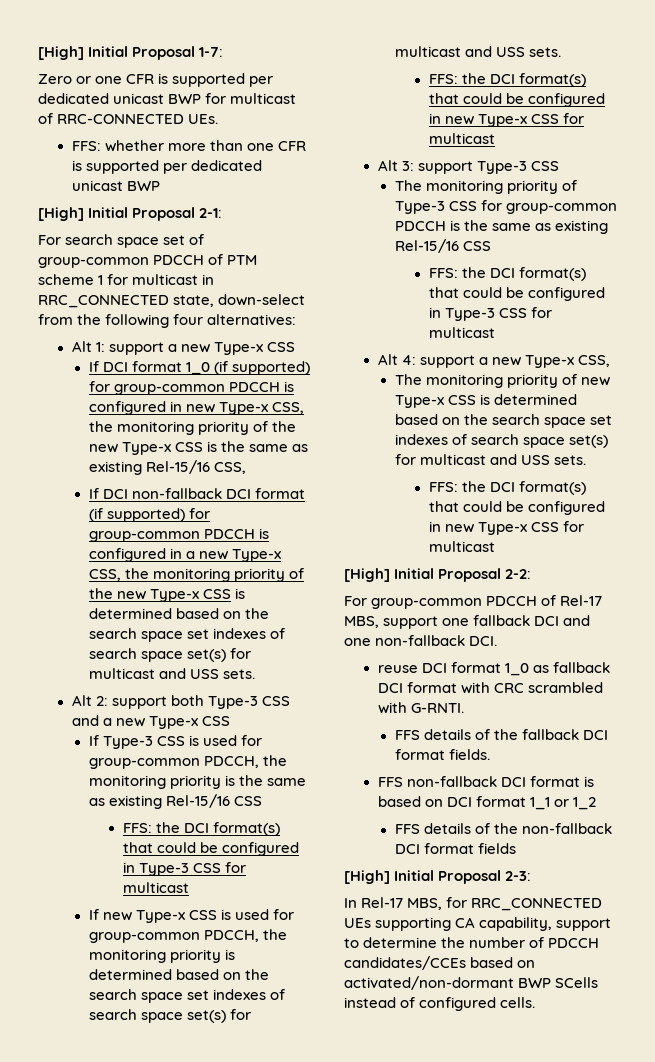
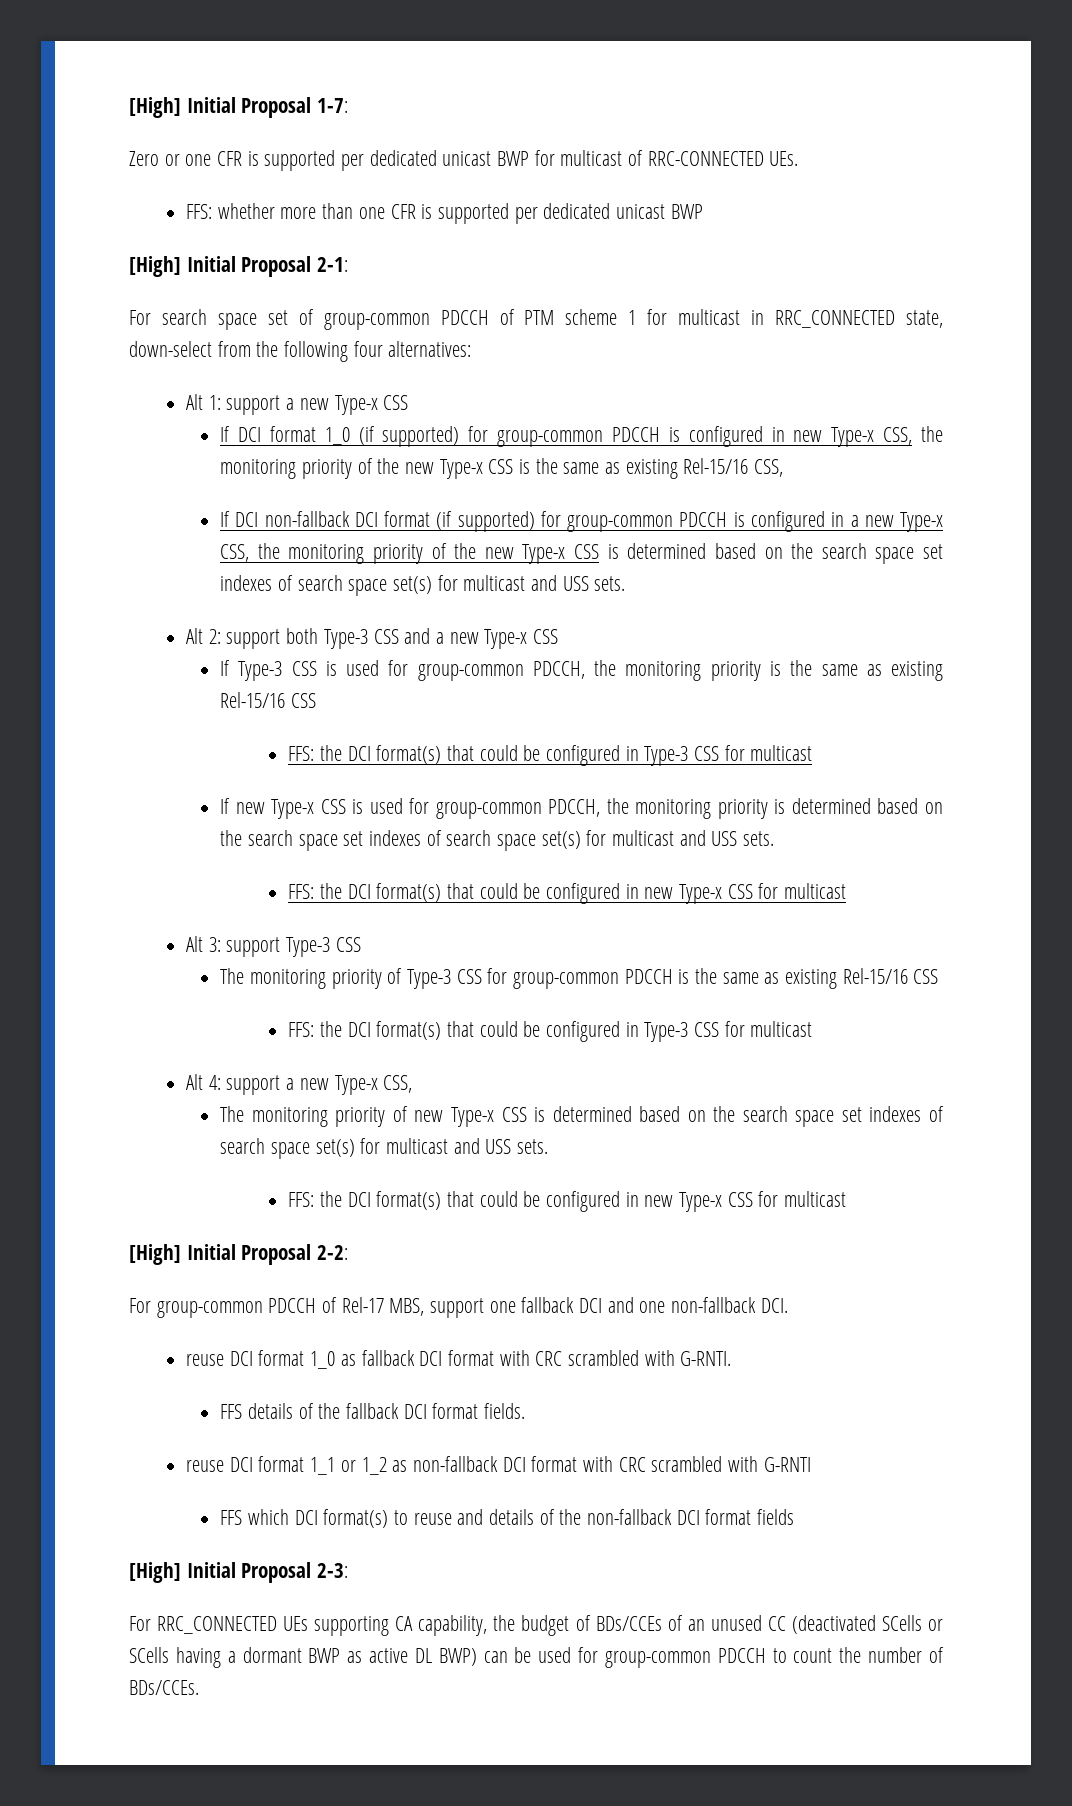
[377,776,594,787] [377,796,443,807] FFS non-fallback DCI format is based on -> [186,1460,225,1472] reuse
[394,824,420,834] // FFS -> [392,1456,811,1472] [220,1509,484,1528] as non-fallback DCI format with CRC scrambled with G-RNTI // FFS which DCI format(s) to reuse and
[344,897,468,910] In Rel-17 MBS, for -> [129,1616,151,1631] For
[556,918,612,931] [344,937,600,948] [344,956,536,970] [344,976,599,990] [344,997,536,1011] support to determine the number of PDCCH candidates/CCEs based on activated/non-dormant BWP SCells instead of configured cells. -> [493,1615,943,1636] [129,1647,945,1668] [129,1680,199,1695] the budget of BDs/CCEs of an unused CC (deactivated SCells or SCells having a dormant BWP as active DL BWP) can be used for group-common PDCCH to count the number of BDs/CCEs.

